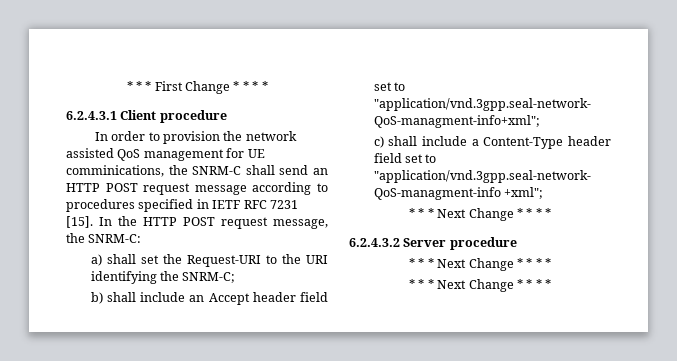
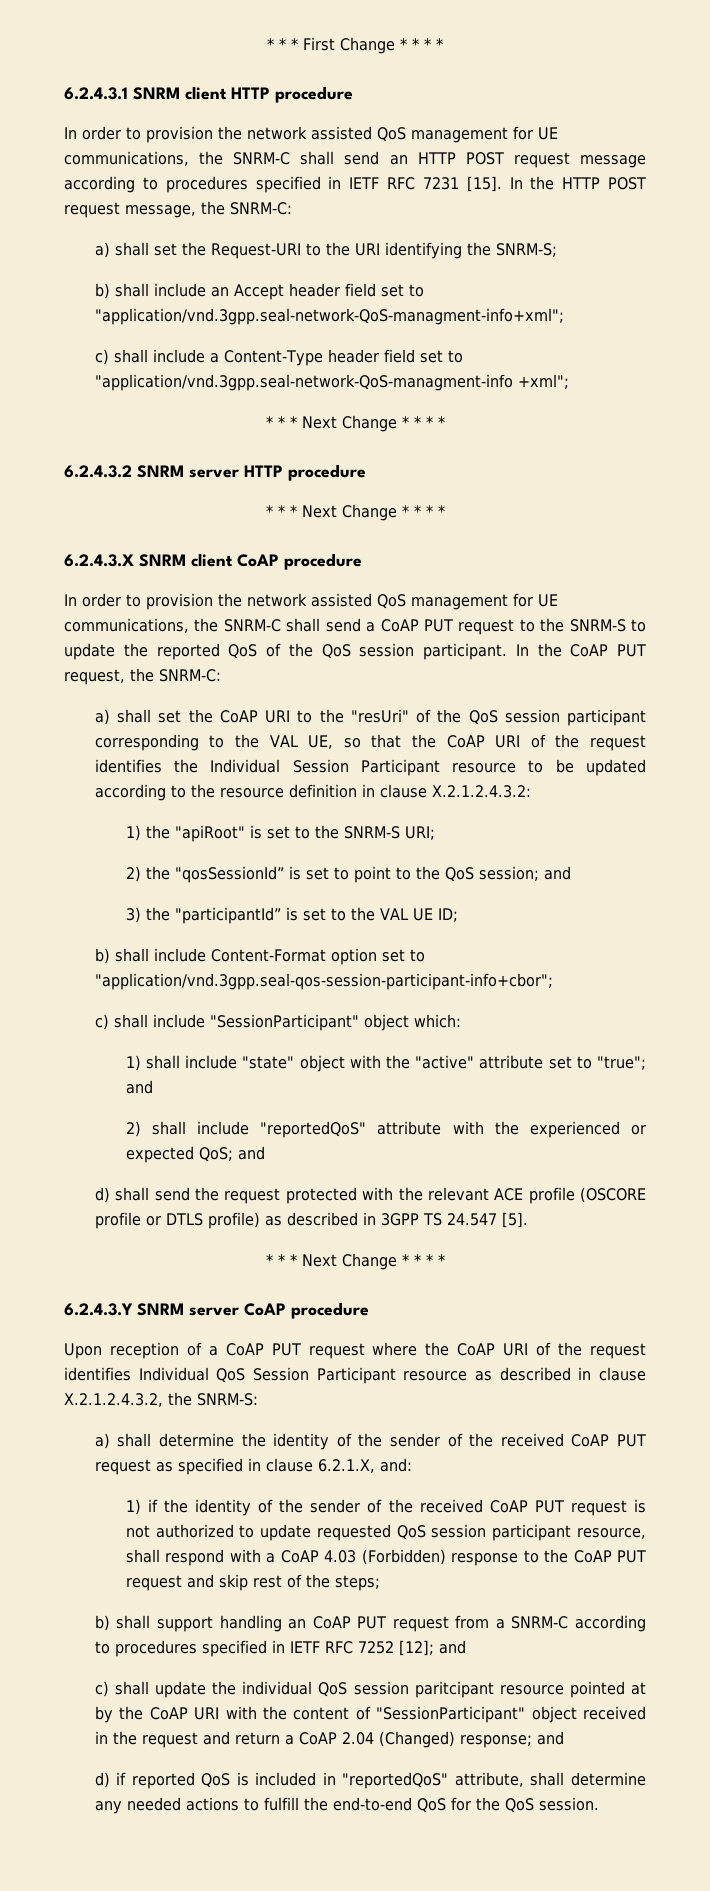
[120,110,157,120] Client -> [133,86,270,100] SNRM client HTTP
[66,165,164,177] comminications, -> [64,151,189,166] communications,
[182,272,236,283] SNRM-C; -> [495,243,557,257] SNRM-S;
[403,238,447,247] Server -> [137,465,283,478] SNRM server HTTP
[409,279,551,292] // * * * Next Change * * * * -> [64,553,362,570] [64,593,558,610] [64,618,647,635] [64,643,646,660] [64,668,221,685] [94,709,646,726] [94,734,646,751] [94,759,646,776] [94,784,531,801] [125,825,435,842] [125,866,571,883] [125,907,458,924] [94,948,425,965] [94,973,553,990] [94,1014,461,1031] [125,1055,646,1072] [125,1080,153,1094] [125,1121,646,1138] [125,1146,265,1163] [94,1187,646,1204] [94,1212,528,1229] [265,1253,445,1270] [64,1302,369,1319] [64,1342,646,1359] [64,1367,646,1384] [64,1392,258,1407] [94,1433,647,1450] [94,1458,412,1475] [125,1499,646,1516] [125,1524,646,1541] [125,1549,646,1566] [125,1574,380,1591] [94,1615,646,1632] [94,1640,466,1657] [94,1681,646,1698] [94,1706,646,1723] [94,1731,564,1748] [94,1772,646,1789] [94,1797,599,1814] // 6.2.4.3.X SNRM client CoAP procedure // In order to provision the network assisted QoS management for UE communications, the SNRM-C shall send a CoAP PUT request to the SNRM-S to update the reported QoS of the QoS session participant. In the CoAP PUT request, the SNRM-C: // a) shall set the CoAP URI to the "resUri" of the QoS session participant corresponding to the VAL UE, so that the CoAP URI of the request identifies the Individual Session Participant resource to be updated according to the resource definition in clause X.2.1.2.4.3.2: // 1) the "apiRoot" is set to the SNRM-S URI; // 2) the "qosSessionId” is set to point to the QoS session; and // 3) the "participantId” is set to the VAL UE ID; // b) shall include Content-Format option set to "application/vnd.3gpp.seal-qos-session-participant-info+cbor"; // c) shall include "SessionParticipant" object which: // 1) shall include "state" object with the "active" attribute set to "true"; and // 2) shall include "reportedQoS" attribute with the experienced or expected QoS; and // d) shall send the request protected with the relevant ACE profile (OSCORE profile or DTLS profile) as described in 3GPP TS 24.547 [5]. // * * * Next Change * * * * // 6.2.4.3.Y SNRM server CoAP procedure // Upon reception of a CoAP PUT request where the CoAP URI of the request identifies Individual QoS Session Participant resource as described in clause X.2.1.2.4.3.2, the SNRM-S: // a) shall determine the identity of the sender of the received CoAP PUT request as specified in clause 6.2.1.X, and: // 1) if the identity of the sender of the received CoAP PUT request is not authorized to update requested QoS session participant resource, shall respond with a CoAP 4.03 (Forbidden) response to the CoAP PUT request and skip rest of the steps; // b) shall support handling an CoAP PUT request from a SNRM-C according to procedures specified in IETF RFC 7252 [12]; and // c) shall update the individual QoS session paritcipant resource pointed at by the CoAP URI with the content of "SessionParticipant" object received in the request and return a CoAP 2.04 (Changed) response; and // d) if reported QoS is included in "reportedQoS" attribute, shall determine any needed actions to fulfill the end-to-end QoS for the QoS session.

